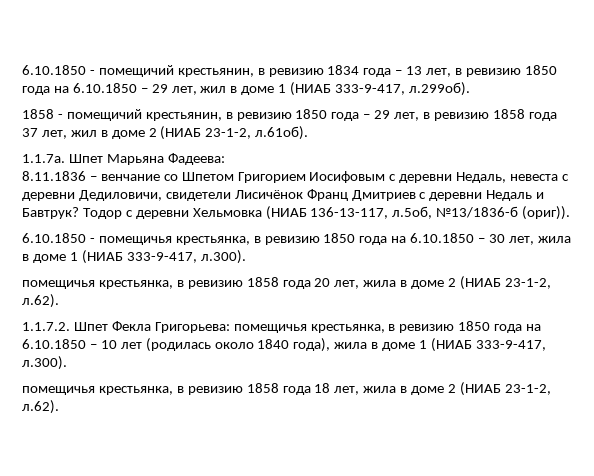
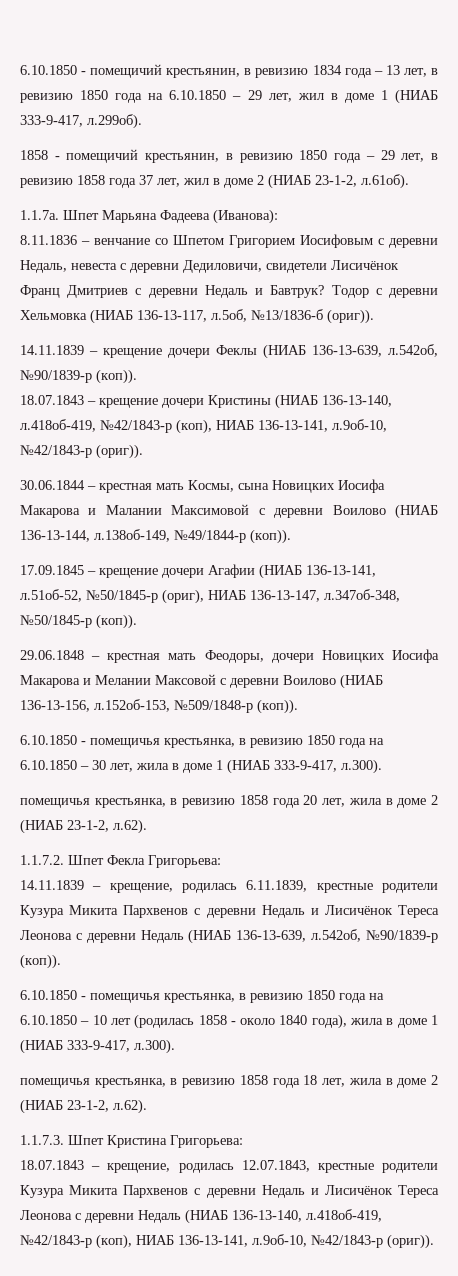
[167,153,225,165] Фадеева: -> [160,209,278,224] Фадеева (Иванова):
(571, 213) none -> [20,344,438,359] [20,369,137,384] [20,394,392,409] [20,419,387,434] [20,444,143,459] [20,479,385,493] [20,504,438,519] [20,529,291,544] [20,564,376,579] [20,589,400,604] [20,614,137,629] [20,649,439,663] [20,674,383,689] [20,699,298,714] // 14.11.1839 – крещение дочери Феклы (НИАБ 136-13-639, л.542об, №90/1839-р (коп)). // 18.07.1843 – крещение дочери Кристины (НИАБ 136-13-140, л.418об-419, №42/1843-р (коп), НИАБ 136-13-141, л.9об-10, №42/1843-р (ориг)). // 30.06.1844 – крестная мать Космы, сына Новицких Иосифа Макарова и Малании Максимовой с деревни Воилово (НИАБ 136-13-144, л.138об-149, №49/1844-р (коп)). // 17.09.1845 – крещение дочери Агафии (НИАБ 136-13-141, л.51об-52, №50/1845-р (ориг), НИАБ 136-13-147, л.347об-348, №50/1845-р (коп)). // 29.06.1848 – крестная мать Феодоры, дочери Новицких Иосифа Макарова и Мелании Максовой с деревни Воилово (НИАБ 136-13-156, л.152об-153, №509/1848-р (коп)).
(230, 327) none -> [20,880,438,893] [20,905,439,918] [20,929,438,944] [20,954,61,969] [20,990,86,1000] // 14.11.1839 – крещение, родилась 6.11.1839, крестные родители Кузура Микита Пархвенов с деревни Недаль и Лисичёнок Тереса Леонова с деревни Недаль (НИАБ 136-13-639, л.542об, №90/1839-р (коп)). // 6.10.1850 -
(211, 345) none -> [198,1015,236,1025] 1858 -
(59, 407) none -> [20,1135,243,1148] [20,1160,438,1173] [20,1185,439,1198] [20,1209,382,1224] [20,1234,434,1249] // 1.1.7.3. Шпет Кристина Григорьева: // 18.07.1843 – крещение, родилась 12.07.1843, крестные родители Кузура Микита Пархвенов с деревни Недаль и Лисичёнок Тереса Леонова с деревни Недаль (НИАБ 136-13-140, л.418об-419, №42/1843-р (коп), НИАБ 136-13-141, л.9об-10, №42/1843-р (ориг)).

